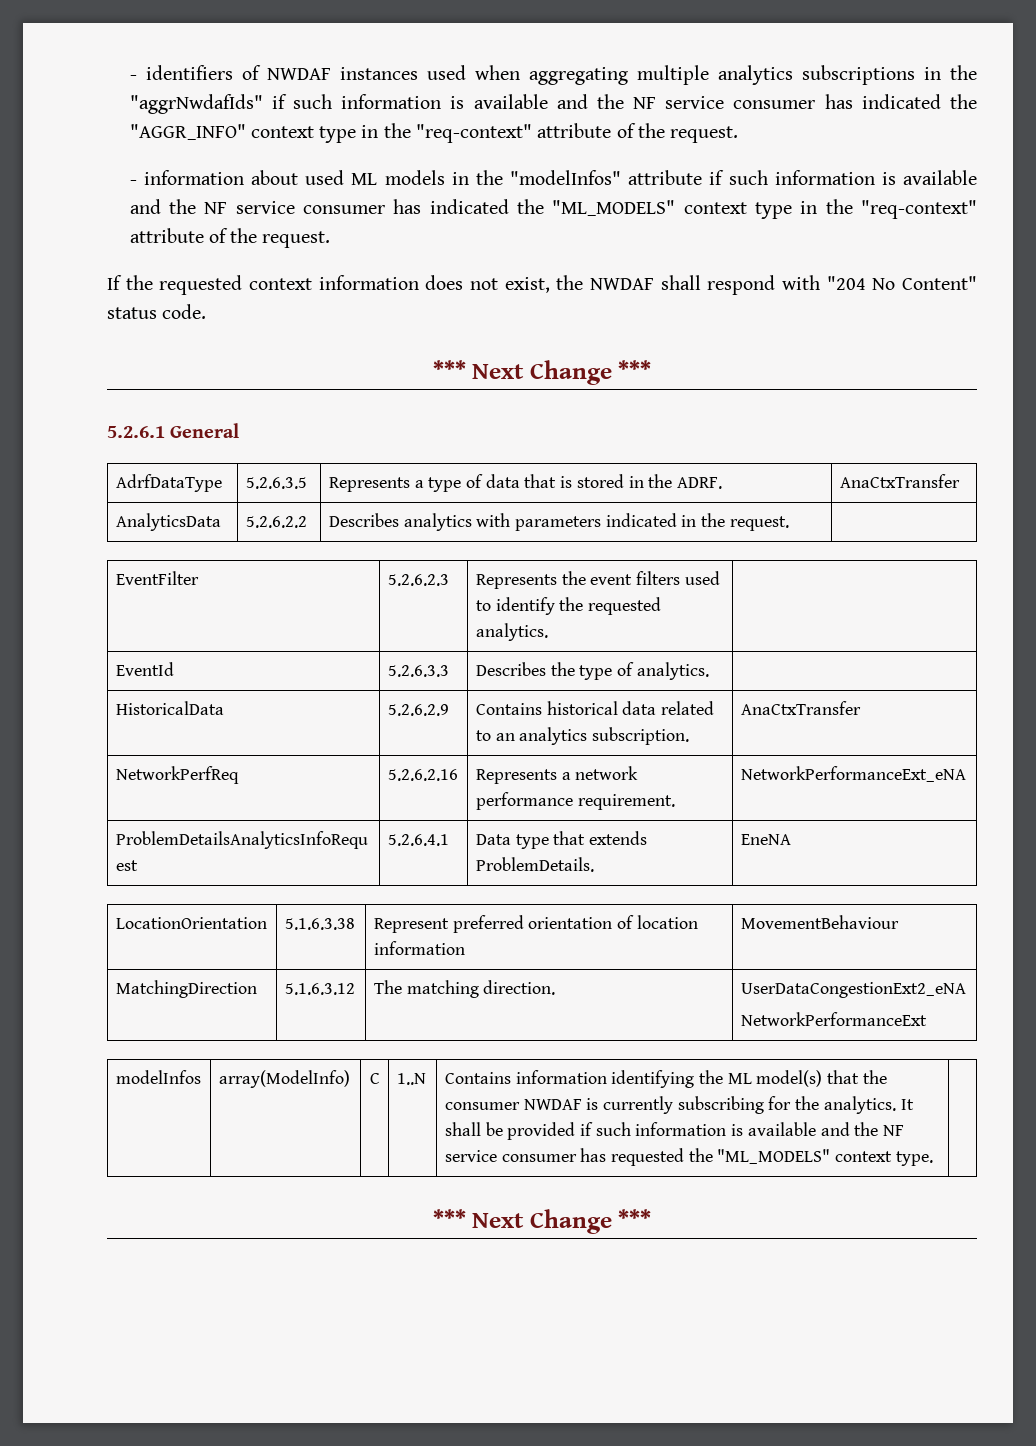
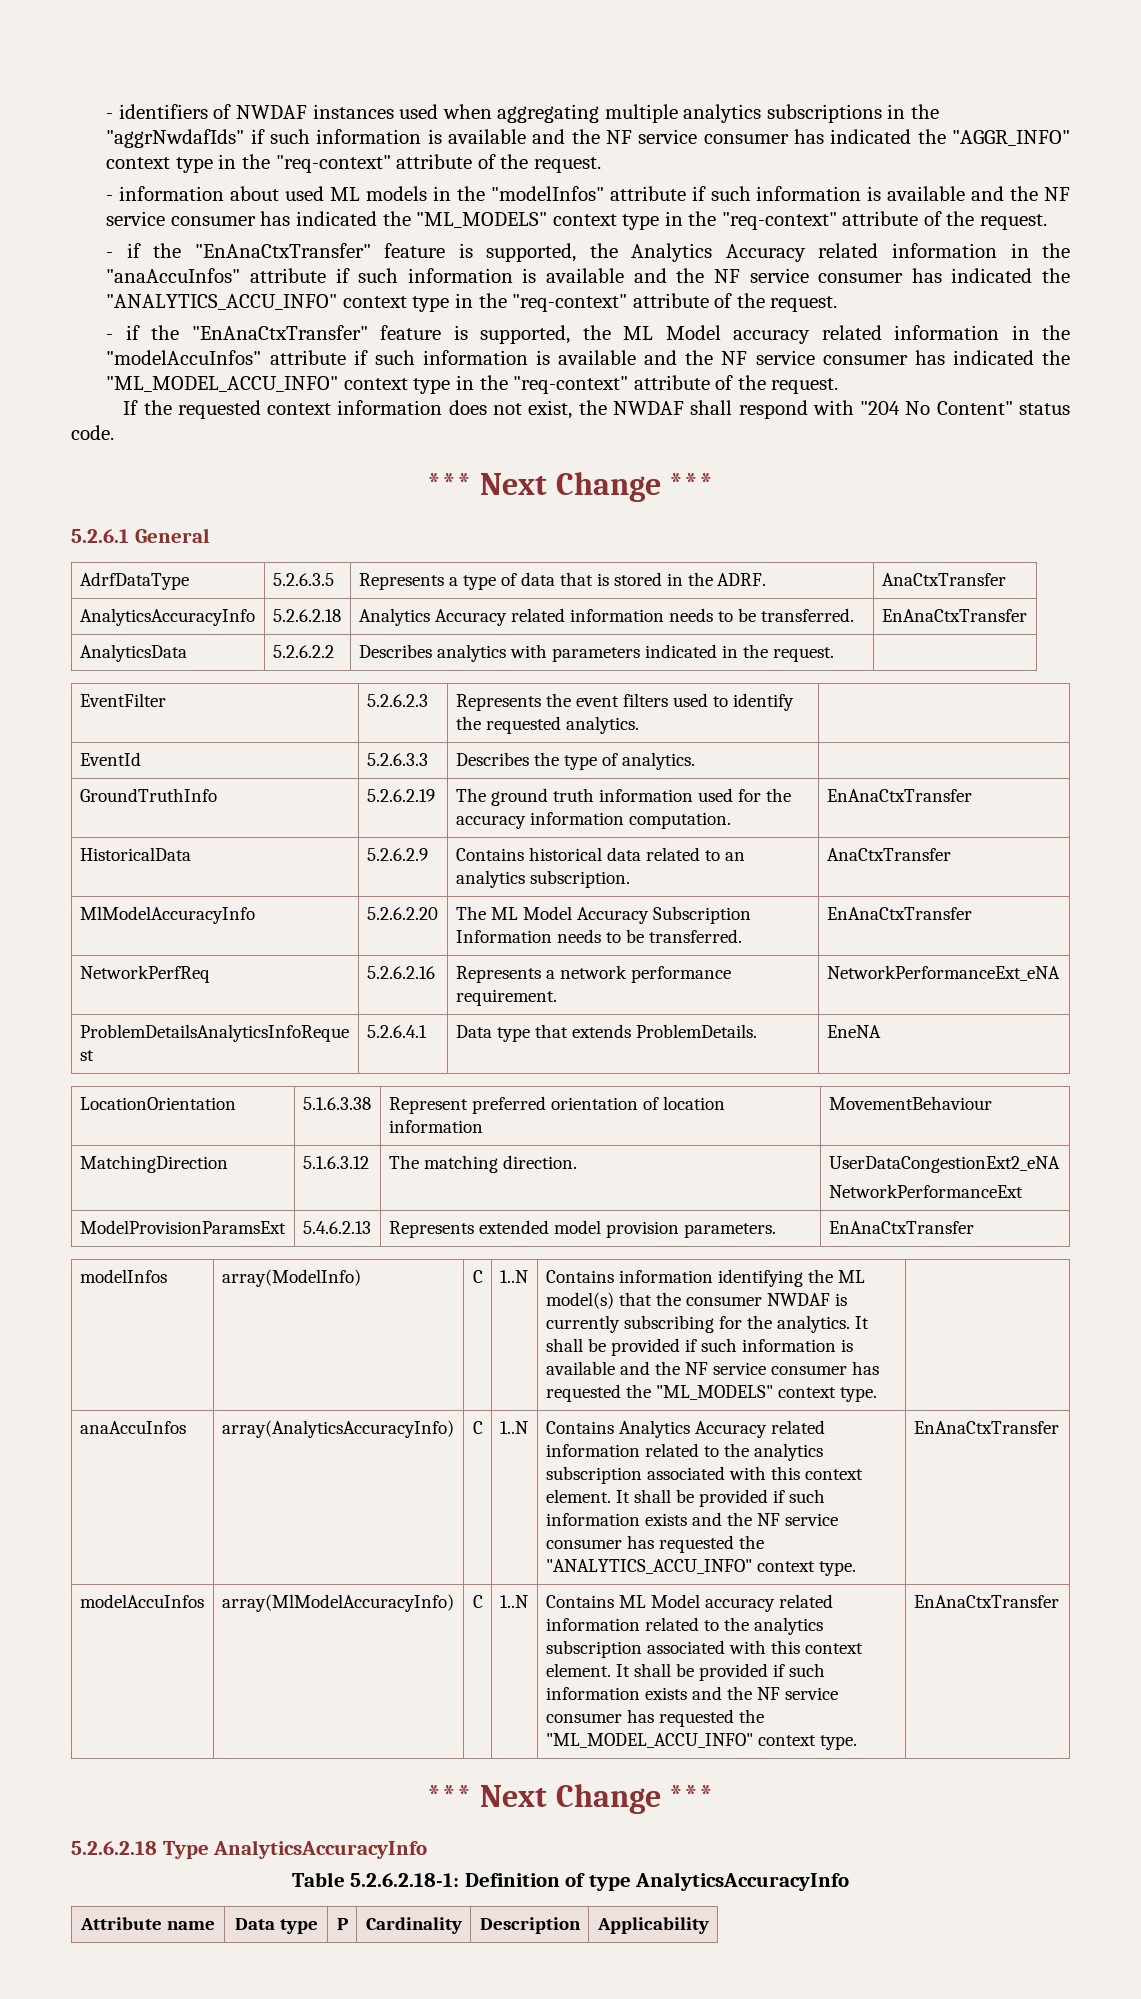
(331, 239) none -> [106,243,1070,262] [106,268,1070,283] [106,293,838,312] [106,325,1070,344] [106,350,1070,365] [106,375,839,394] // - if the "EnAnaCtxTransfer" feature is supported, the Analytics Accuracy related information in the "anaAccuInfos" attribute if such information is available and the NF service consumer has indicated the "ANALYTICS_ACCU_INFO" context type in the "req-context" attribute of the request. // - if the "EnAnaCtxTransfer" feature is supported, the ML Model accuracy related information in the "modelAccuInfos" attribute if such information is available and the NF service consumer has indicated the "ML_MODEL_ACCU_INFO" context type in the "req-context" attribute of the request.
(960, 481) none -> [79,608,255,626] [272,609,341,622] [358,608,854,626] [881,609,1027,622] // AnalyticsAccuracyInfo | 5.2.6.2.18 | Analytics Accuracy related information needs to be transferred. | EnAnaCtxTransfer
(709, 671) none -> [79,788,217,802] [366,789,435,802] [455,788,791,806] [455,812,731,829] [826,789,972,802] // GroundTruthInfo | 5.2.6.2.19 | The ground truth information used for the accuracy information computation. | EnAnaCtxTransfer
(861, 708) none -> [79,906,255,924] [366,907,438,920] [455,906,751,924] [455,929,742,943] [826,907,972,920] // MlModelAccuracyInfo | 5.2.6.2.20 | The ML Model Accuracy Subscription Information needs to be transferred. | EnAnaCtxTransfer
(927, 1019) none -> [79,1220,286,1234] [302,1221,371,1234] [388,1220,776,1238] [828,1221,974,1234] // ModelProvisionParamsExt | 5.4.6.2.13 | Represents extended model provision parameters. | EnAnaCtxTransfer
[432,1209,652,1234] // *** Next Change *** -> [79,1421,186,1434] [221,1420,454,1438] [472,1421,483,1434] [499,1421,528,1434] [545,1420,825,1438] [545,1443,823,1461] [545,1466,863,1484] [545,1489,825,1507] [545,1512,838,1526] [545,1535,764,1553] [545,1559,856,1576] [913,1421,1059,1434] [79,1594,204,1608] [221,1594,454,1612] [472,1595,483,1608] [499,1595,528,1608] [545,1594,833,1612] [545,1617,823,1635] [545,1640,863,1658] [545,1663,825,1681] [545,1686,838,1700] [545,1709,764,1727] [545,1733,857,1750] [913,1595,1059,1608] [426,1784,715,1814] [71,1840,428,1859] [291,1872,850,1891] [80,1917,215,1930] [234,1918,318,1934] [336,1918,348,1930] [365,1917,462,1934] [479,1917,581,1934] [596,1917,709,1934] // anaAccuInfos | array(AnalyticsAccuracyInfo) | C | 1..N | Contains Analytics Accuracy related information related to the analytics subscription associated with this context element. It shall be provided if such information exists and the NF service consumer has requested the "ANALYTICS_ACCU_INFO" context type. | EnAnaCtxTransfer // modelAccuInfos | array(MlModelAccuracyInfo) | C | 1..N | Contains ML Model accuracy related information related to the analytics subscription associated with this context element. It shall be provided if such information exists and the NF service consumer has requested the "ML_MODEL_ACCU_INFO" context type. | EnAnaCtxTransfer // *** Next Change *** // 5.2.6.2.18 Type AnalyticsAccuracyInfo // Table 5.2.6.2.18-1: Definition of type AnalyticsAccuracyInfo // Attribute name | Data type | P | Cardinality | Description | Applicability

